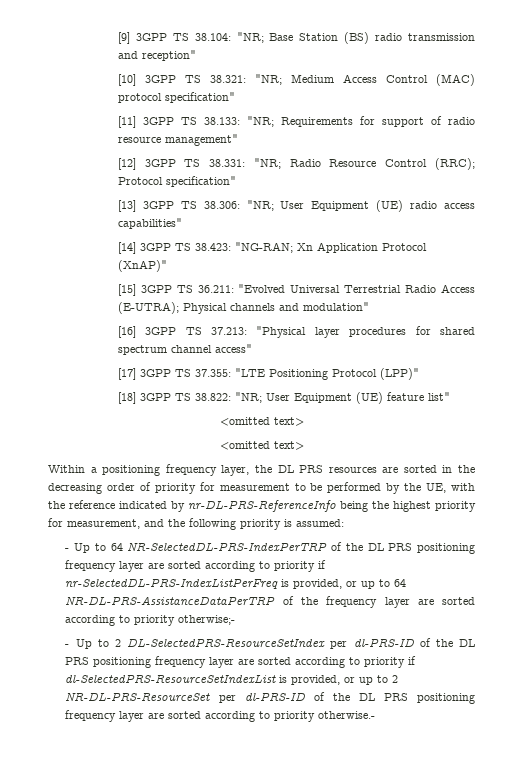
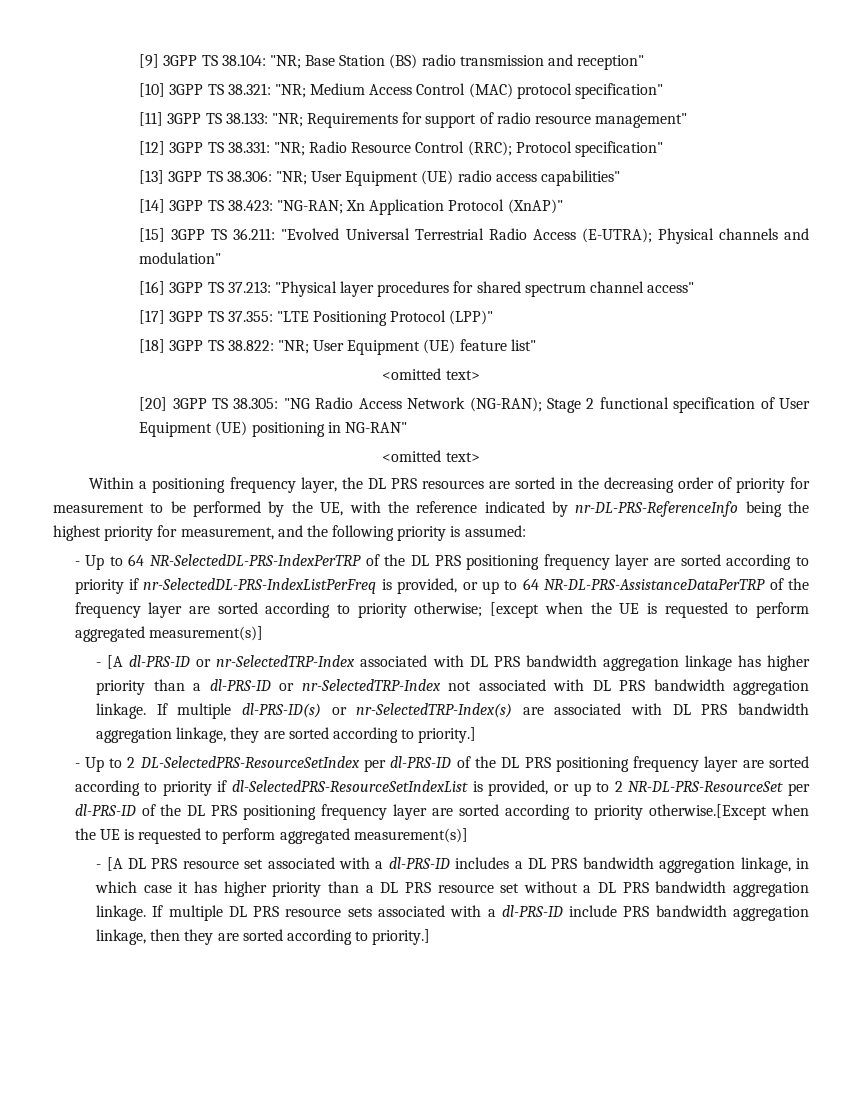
(304, 421) none -> [139,397,811,413] [139,421,407,437] // [20] 3GPP TS 38.305: "NG Radio Access Network (NG-RAN); Stage 2 functional specification of User Equipment (UE) positioning in NG-RAN"
[178,615,236,625] otherwise;- -> [414,602,810,618] [74,626,263,642] [96,655,811,671] [96,679,809,695] [96,703,809,719] [96,727,477,743] otherwise; [except when the UE is requested to perform aggregated measurement(s)] // - [A dl-PRS-ID or nr-SelectedTRP-Index associated with DL PRS bandwidth aggregation linkage has higher priority than a dl-PRS-ID or nr-SelectedTRP-Index not associated with DL PRS bandwidth aggregation linkage. If multiple dl-PRS-ID(s) or nr-SelectedTRP-Index(s) are associated with DL PRS bandwidth aggregation linkage, they are sorted according to priority.]
[318,711,376,719] otherwise.- -> [649,804,809,820] [74,828,468,844] [96,857,809,873] [95,881,809,897] [96,905,810,921] [96,929,431,945] otherwise.[Except when the UE is requested to perform aggregated measurement(s)] // - [A DL PRS resource set associated with a dl-PRS-ID includes a DL PRS bandwidth aggregation linkage, in which case it has higher priority than a DL PRS resource set without a DL PRS bandwidth aggregation linkage. If multiple DL PRS resource sets associated with a dl-PRS-ID include PRS bandwidth aggregation linkage, then they are sorted according to priority.]

